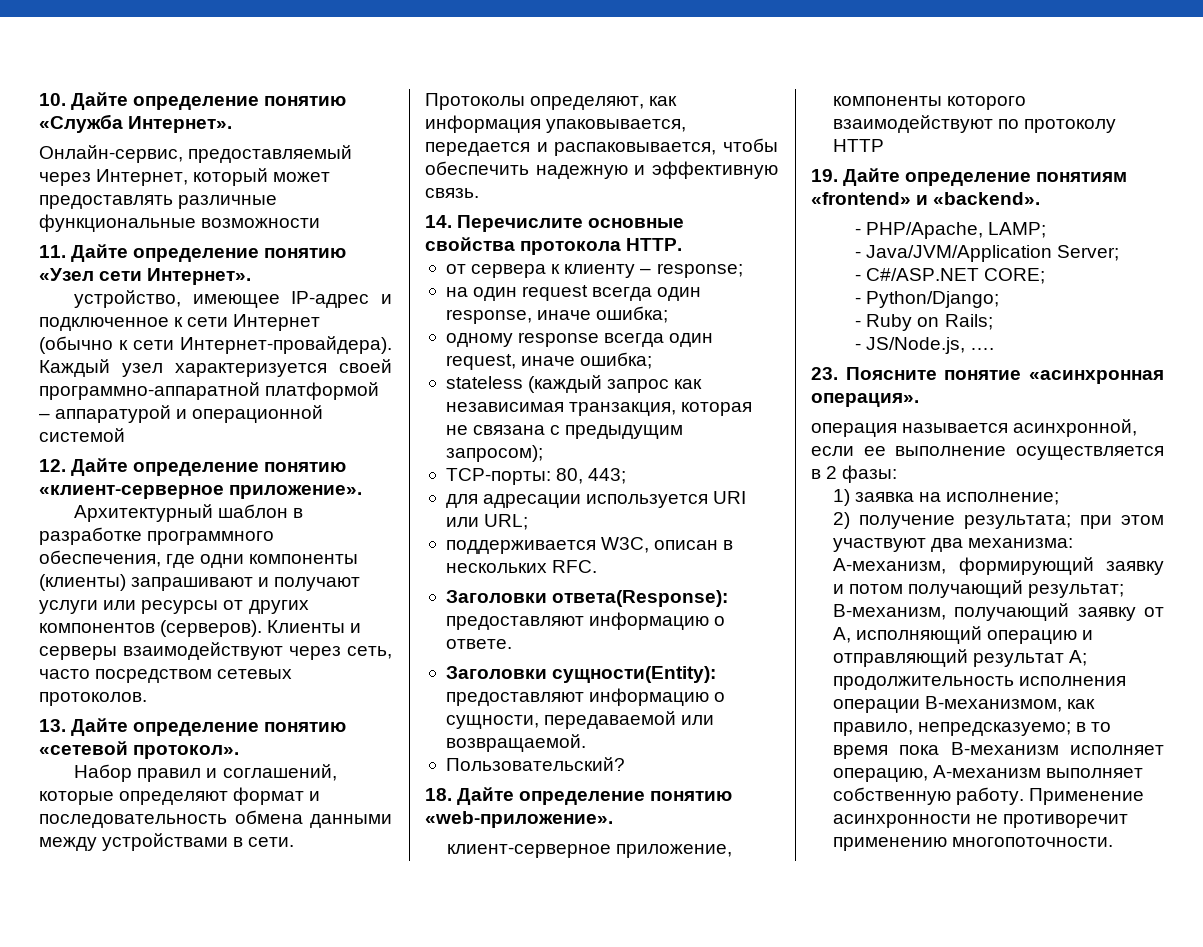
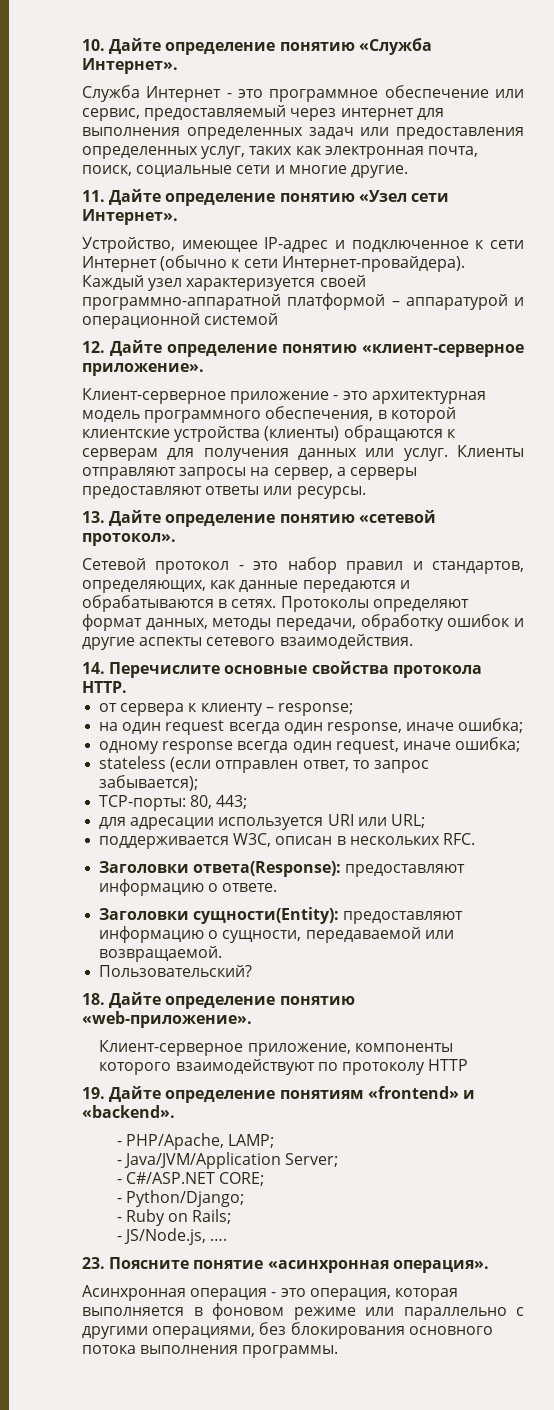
[39,145,353,163] [39,168,331,186] [39,195,278,209] [39,214,321,232] Онлайн-сервис, предоставляемый через Интернет, который может предоставлять различные функциональные возможности -> [82,85,524,102] [82,105,444,121] [82,127,524,140] [82,146,478,159] [82,165,408,178] Служба Интернет - это программное обеспечение или сервис, предоставляемый через интернет для выполнения определенных задач или предоставления определенных услуг, таких как электронная почта, поиск, социальные сети и многие другие.
[74,290,182,308] устройство, -> [82,237,175,253] Устройство,
[74,504,304,522] [39,527,275,545] [39,550,359,568] [39,574,361,591] [39,600,309,614] [39,620,362,637] [39,642,392,660] [39,669,293,683] [39,692,147,706] Архитектурный шаблон в разработке программного обеспечения, где одни компоненты (клиенты) запрашивают и получают услуги или ресурсы от других компонентов (серверов). Клиенты и серверы взаимодействуют через сеть, часто посредством сетевых протоколов. -> [82,388,486,404] [82,406,456,423] [82,425,456,442] [82,445,524,461] [82,467,417,480] [82,486,366,499] Клиент-серверное приложение - это архитектурная модель программного обеспечения, в которой клиентские устройства (клиенты) обращаются к серверам для получения данных или услуг. Клиенты отправляют запросы на сервер, а серверы предоставляют ответы или ресурсы.
[74,764,337,782] [39,787,321,805] [39,810,392,828] [39,833,295,851] [425,93,678,110] [425,115,687,133] [425,138,778,156] [425,161,778,179] [425,188,479,198] Набор правил и соглашений, которые определяют формат и последовательность обмена данными между устройствами в сети. Протоколы определяют, как информация упаковывается, передается и распаковывается, чтобы обеспечить надежную и эффективную связь. -> [82,557,524,574] [82,580,410,593] [82,595,469,612] [82,614,524,631] [82,634,413,650] Сетевой протокол - это набор правил и стандартов, определяющих, как данные передаются и обрабатываются в сетях. Протоколы определяют формат данных, методы передачи, обработку ошибок и другие аспекты сетевого взаимодействия.
[528,375,703,393] [445,402,753,416] [445,425,684,439] [445,445,543,462] (каждый запрос как независимая транзакция, которая не связана с предыдущим запросом); -> [170,757,429,773] [99,775,199,791] (если отправлен ответ, то запрос забывается);
[447,844,612,858] клиент-серверное -> [99,1040,244,1056] Клиент-серверное
[811,419,1138,437] [811,446,1164,460] [811,465,898,483] [833,489,1060,506] [833,512,1164,529] [833,538,1074,552] [833,557,1164,575] [833,580,1125,598] [833,603,1164,621] [833,626,1094,644] [833,649,1088,667] [833,676,1127,690] [833,696,1096,713] [833,722,1112,736] [833,742,1164,759] [833,765,1144,782] [833,787,1145,805] [833,814,1129,828] [833,837,1114,851] операция называется асинхронной, если ее выполнение осуществляется в 2 фазы: // 1) заявка на исполнение; // 2) получение результата; при этом участвуют два механизма: A-механизм, формирующий заявку и потом получающий результат; B-механизм, получающий заявку от A, исполняющий операцию и отправляющий результат A; продолжительность исполнения операции B-механизмом, как правило, непредсказуемо; в то время пока B-механизм исполняет операцию, А-механизм выполняет собственную работу. Применение асинхронности не противоречит применению многопоточности. -> [82,1285,458,1301] [82,1303,524,1320] [82,1322,493,1339] [82,1345,339,1358] Асинхронная операция - это операция, которая выполняется в фоновом режиме или параллельно с другими операциями, без блокирования основного потока выполнения программы.

